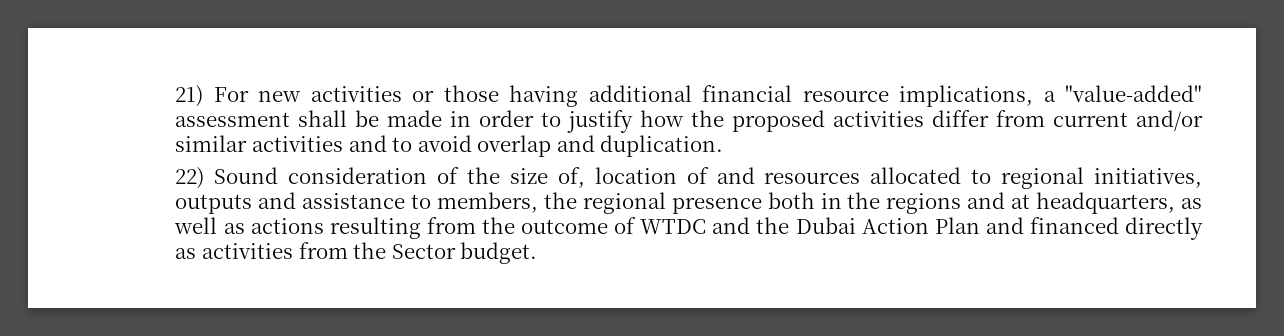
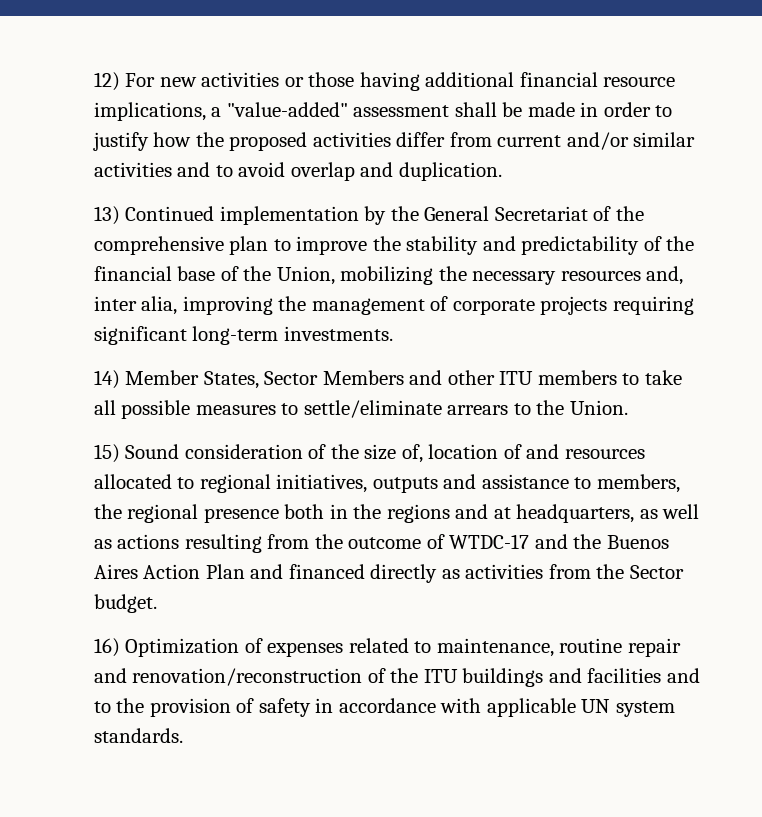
[175,85,204,107] 21) -> [93,72,120,91] 12)
[175,167,205,189] 22) -> [93,206,644,225] [93,236,695,255] [93,266,684,285] [93,296,694,315] [93,326,393,345] [93,370,682,389] [93,400,628,419] [93,444,120,463] 13) Continued implementation by the General Secretariat of the comprehensive plan to improve the stability and predictability of the financial base of the Union, mobilizing the necessary resources and, inter alia, improving the management of corporate projects requiring significant long-term investments. // 14) Member States, Sector Members and other ITU members to take all possible measures to settle/eliminate arrears to the Union. // 15)
[640,219,707,234] WTDC -> [449,534,530,549] WTDC-17
[795,217,856,234] Dubai -> [606,535,669,549] [93,564,138,579] Buenos Aires
(538, 253) none -> [93,638,681,657] [93,668,700,687] [93,698,675,717] [93,728,183,743] // 16) Optimization of expenses related to maintenance, routine repair and renovation/reconstruction of the ITU buildings and facilities and to the provision of safety in accordance with applicable UN system standards.

